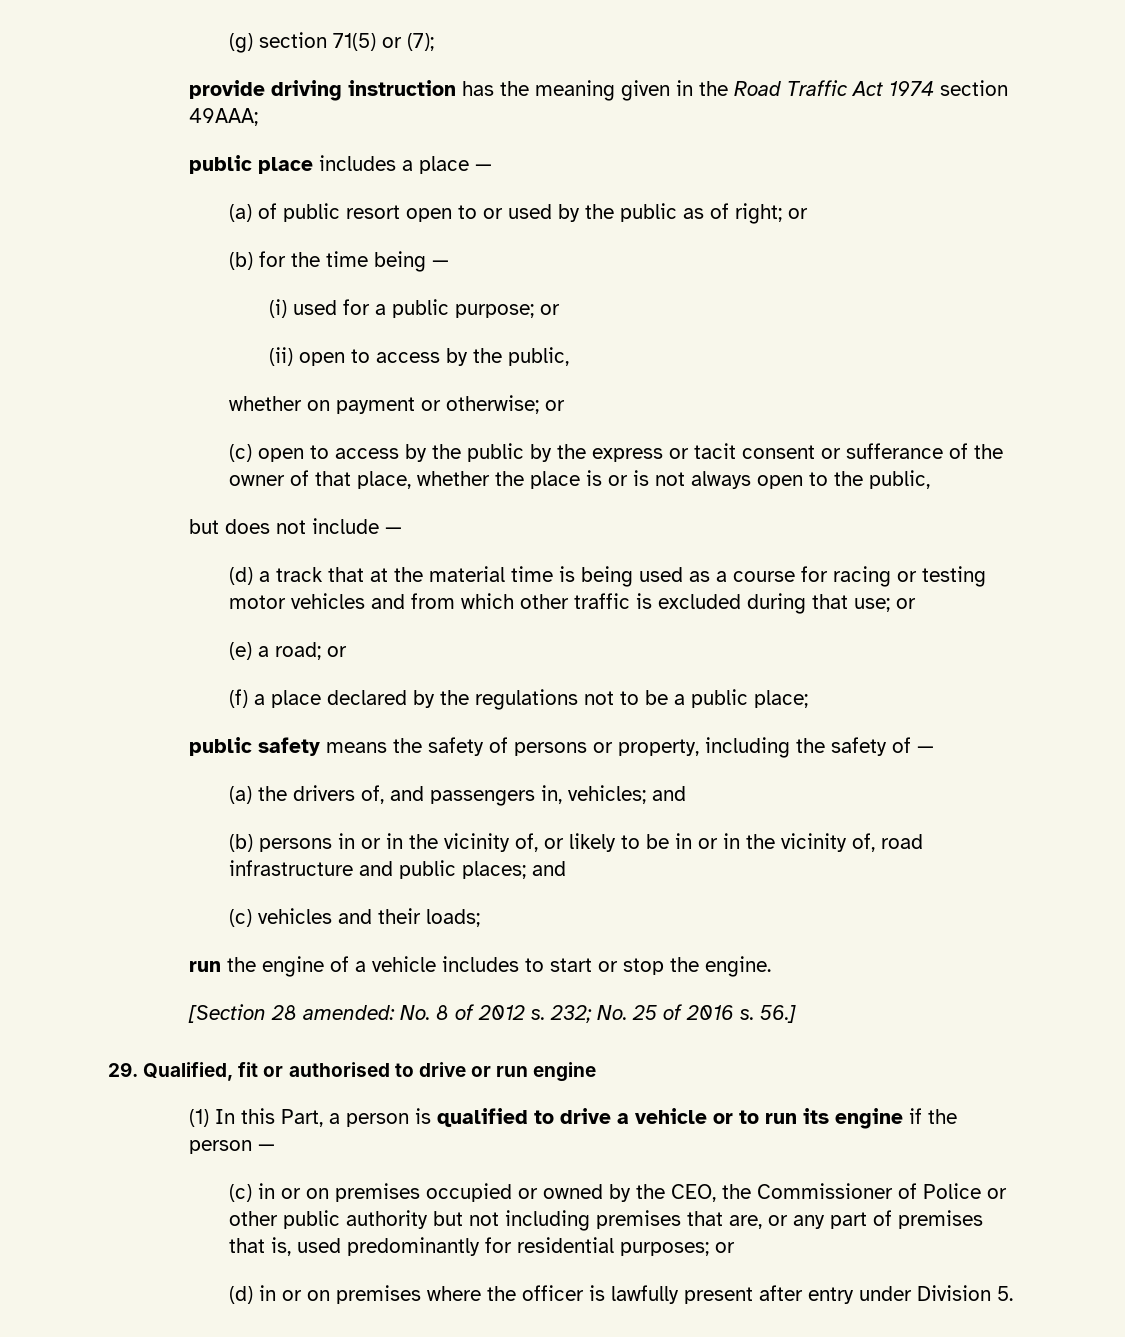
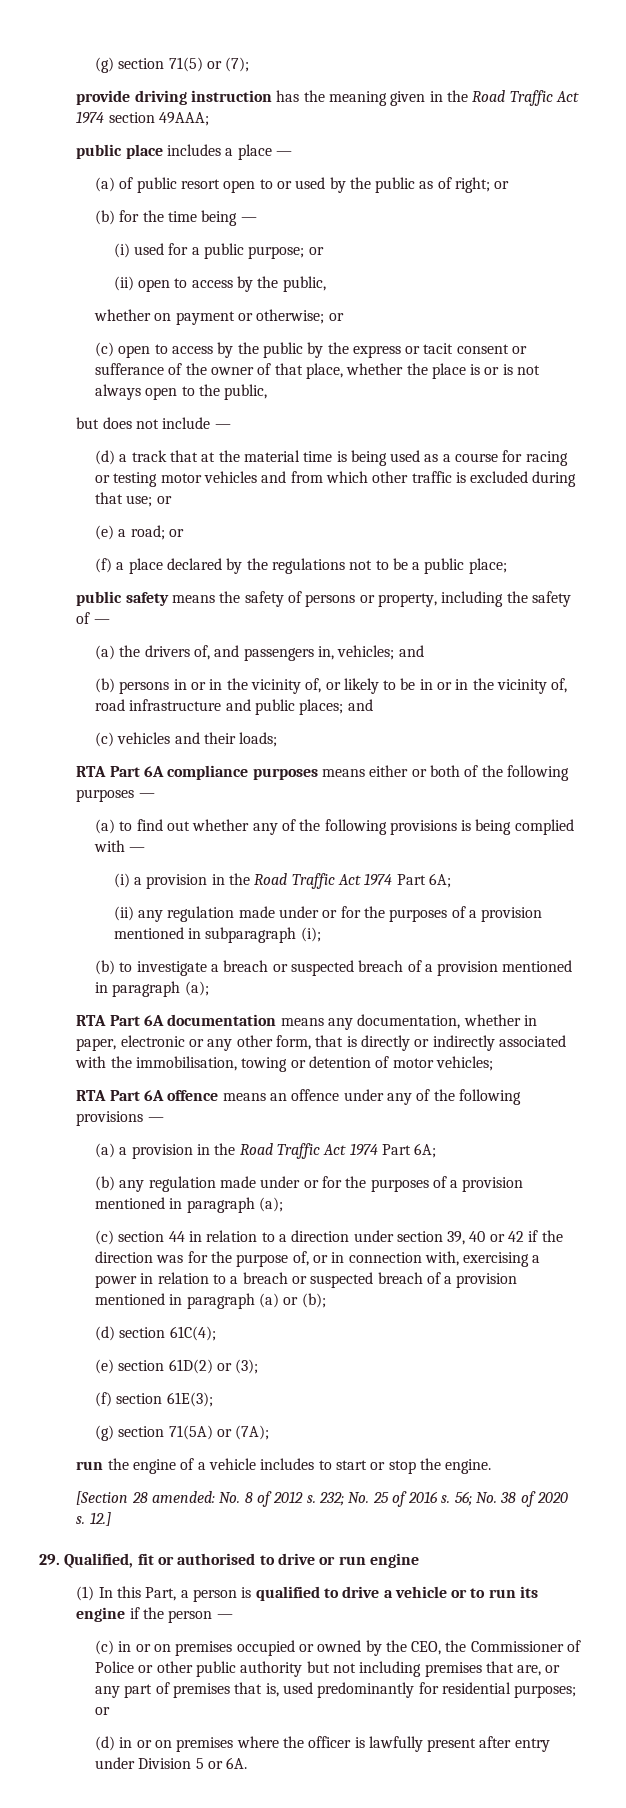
(480, 918) none -> [76,765,569,781] [76,789,155,802] [94,819,574,835] [93,840,146,852] [113,873,451,889] [113,906,543,922] [113,927,321,943] [94,960,573,976] [94,981,209,997] [76,1014,537,1030] [76,1035,566,1051] [75,1056,493,1072] [76,1089,521,1105] [76,1111,164,1126] [94,1143,437,1159] [94,1176,524,1192] [94,1197,283,1213] [94,1230,563,1245] [94,1251,541,1267] [94,1272,518,1288] [94,1293,326,1309] [94,1326,216,1341] [94,1359,259,1374] [94,1392,213,1407] [94,1425,270,1441] // RTA Part 6A compliance purposes means either or both of the following purposes — // (a) to find out whether any of the following provisions is being complied with — // (i) a provision in the Road Traffic Act 1974 Part 6A; // (ii) any regulation made under or for the purposes of a provision mentioned in subparagraph (i); // (b) to investigate a breach or suspected breach of a provision mentioned in paragraph (a); // RTA Part 6A documentation means any documentation, whether in paper, electronic or any other form, that is directly or indirectly associated with the immobilisation, towing or detention of motor vehicles; // RTA Part 6A offence means an offence under any of the following provisions — // (a) a provision in the Road Traffic Act 1974 Part 6A; // (b) any regulation made under or for the purposes of a provision mentioned in paragraph (a); // (c) section 44 in relation to a direction under section 39, 40 or 42 if the direction was for the purpose of, or in connection with, exercising a power in relation to a breach or suspected breach of a provision mentioned in paragraph (a) or (b); // (d) section 61C(4); // (e) section 61D(2) or (3); // (f) section 61E(3); // (g) section 71(5A) or (7A);
[759,1005,796,1023] 56.] -> [454,1491,569,1507] [76,1512,111,1526] 56; No. 38 of 2020 s. 12.]
[996,1286,1013,1301] 5. -> [195,1757,248,1769] 5 or 6A.

